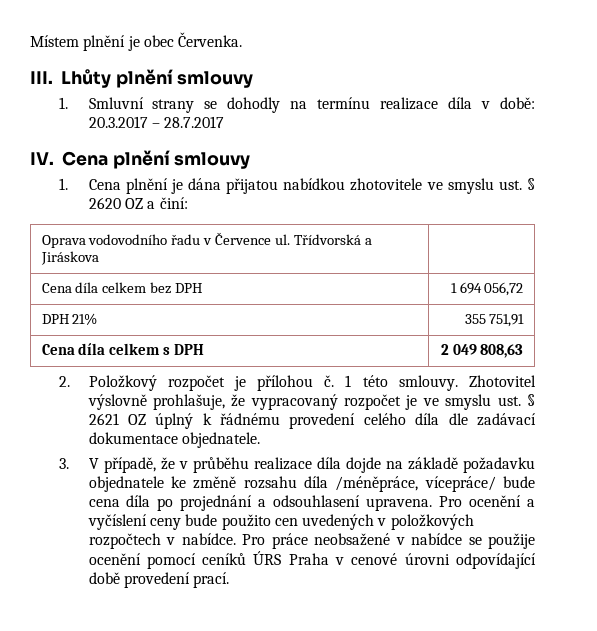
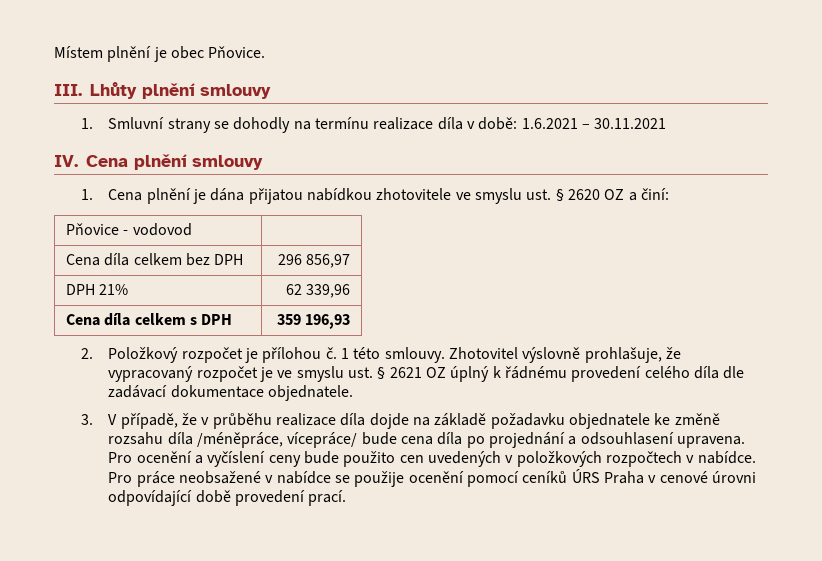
[178,32,243,47] Červenka. -> [208,46,266,58] Pňovice.
[88,116,225,128] 20.3.2017 – 28.7.2017 -> [521,118,667,129] 1.6.2021 – 30.11.2021
[41,232,372,248] [40,251,99,265] Oprava vodovodního řadu v Července ul. Třídvorská a Jiráskova -> [66,223,192,236] Pňovice - vodovod
[450,282,524,296] 1 694 056,72 -> [277,254,350,268] 296 856,97
[464,314,525,327] 355 751,91 -> [285,284,350,298] 62 339,96
[440,344,524,358] 2 049 808,63 -> [276,314,350,329] 359 196,93

